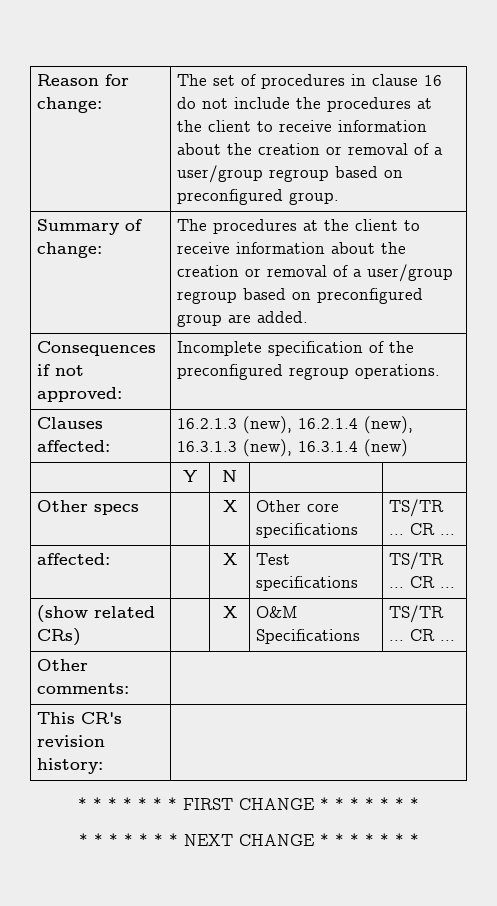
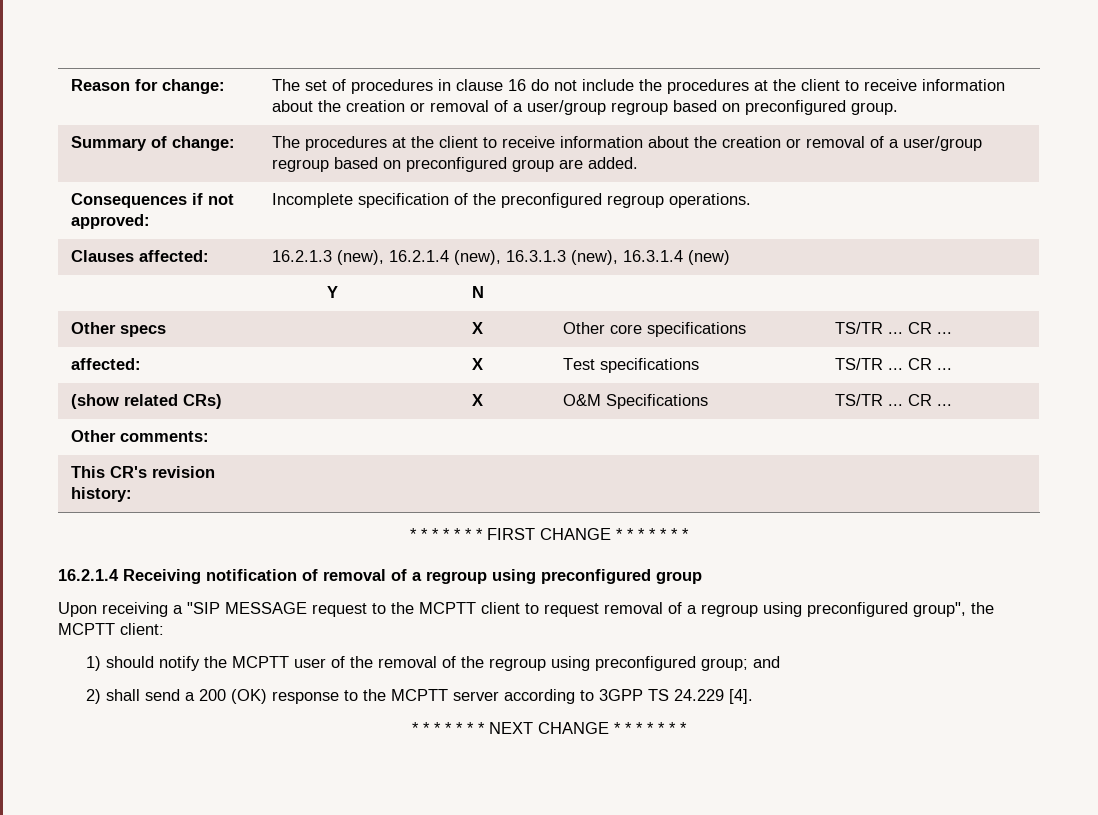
(419, 803) none -> [58,569,702,584] [58,602,994,617] [58,623,164,635] [85,656,780,671] [85,689,753,704] // 16.2.1.4 Receiving notification of removal of a regroup using preconfigured group // Upon receiving a "SIP MESSAGE request to the MCPTT client to request removal of a regroup using preconfigured group", the MCPTT client: // 1) should notify the MCPTT user of the removal of the regroup using preconfigured group; and // 2) shall send a 200 (OK) response to the MCPTT server according to 3GPP TS 24.229 [4].

